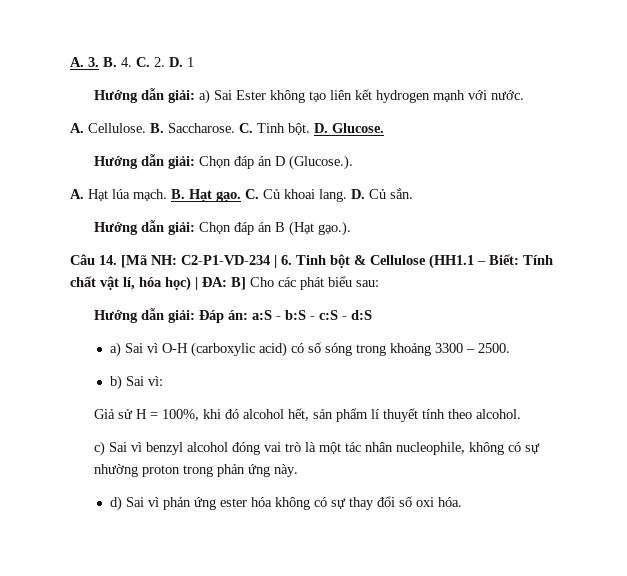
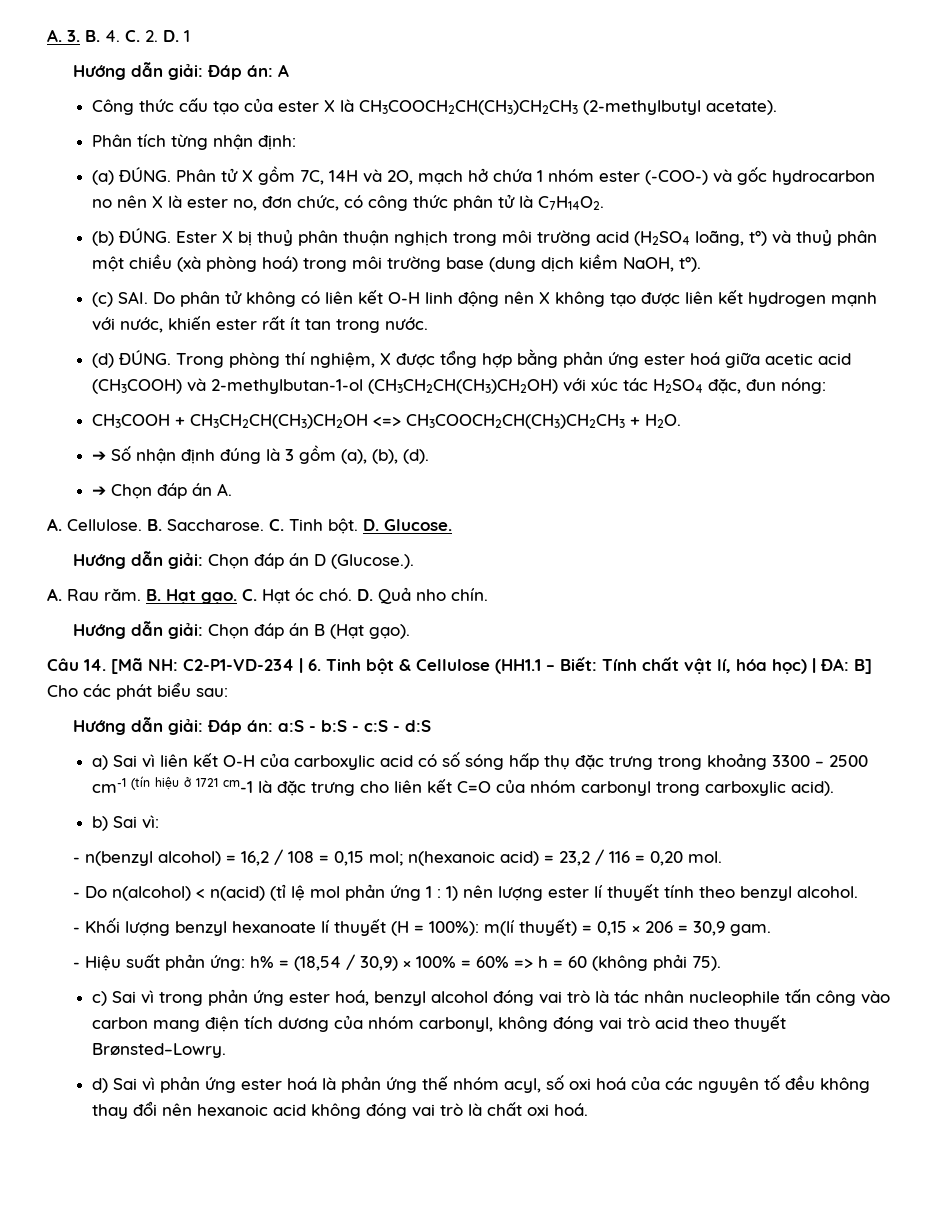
[198,89,266,104] a) Sai Ester -> [207,64,290,80] [92,98,778,115] [92,134,297,150] [92,166,876,185] [92,194,605,211] [92,228,878,246] [92,254,702,272] [92,290,551,307] Đáp án: A // Công thức cấu tạo của ester X là CH3COOCH2CH(CH3)CH2CH3 (2-methylbutyl acetate). // Phân tích từng nhận định: // (a) ĐÚNG. Phân tử X gồm 7C, 14H và 2O, mạch hở chứa 1 nhóm ester (-COO-) và gốc hydrocarbon no nên X là ester no, đơn chức, có công thức phân tử là C7H14O2. // (b) ĐÚNG. Ester X bị thuỷ phân thuận nghịch trong môi trường acid (H2SO4 loãng, t°) và thuỷ phân một chiều (xà phòng hoá) trong môi trường base (dung dịch kiềm NaOH, t°). // (c) SAI. Do phân tử không có liên kết O-H linh động nên X
(326, 96) none -> [641,292,681,307] được
[490,90,524,100] nước. -> [120,316,429,333] [92,349,852,368] [92,378,827,394] [92,414,682,429] [92,445,430,464] [92,483,233,499] nước, khiến ester rất ít tan trong nước. // (d) ĐÚNG. Trong phòng thí nghiệm, X được tổng hợp bằng phản ứng ester hoá giữa acetic acid (CH3COOH) và 2-methylbutan-1-ol (CH3CH2CH(CH3)CH2OH) với xúc tác H2SO4 đặc, đun nóng: // CH3COOH + CH3CH2CH(CH3)CH2OH <=> CH3COOCH2CH(CH3)CH2CH3 + H2O. // ➔ Số nhận định đúng là 3 gồm (a), (b), (d). // ➔ Chọn đáp án A.
[88,189,167,201] Hạt lúa mạch. -> [67,588,141,601] Rau răm.
[263,188,413,202] Củ khoai lang. D. Củ sắn. -> [262,587,488,604] Hạt óc chó. D. Quả nho chín.
[317,221,351,236] gạo.). -> [369,624,411,639] gạo).
[161,342,510,357] [109,375,163,390] [93,408,368,422] O-H (carboxylic acid) có số sóng trong khoảng 3300 – 2500. // b) Sai vì: // Giả sử H = 100%, khi đó alcohol hết, sản phẩm -> [160,752,869,770] [92,776,835,796] [92,815,160,831] [73,849,723,866] [73,884,590,901] liên kết O-H của carboxylic acid có số sóng hấp thụ đặc trưng trong khoảng 3300 – 2500 cm-1 (tín hiệu ở 1721 cm-1 là đặc trưng cho liên kết C=O của nhóm carbonyl trong carboxylic acid). // b) Sai vì: // - n(benzyl alcohol) = 16,2 / 108 = 0,15 mol; n(hexanoic acid) = 23,2 / 116 = 0,20 mol. // - Do n(alcohol) < n(acid) (tỉ lệ mol phản ứng 1 : 1) nên lượng ester
(472, 414) none -> [740,886,793,901] benzyl
[93,441,142,456] c) Sai vì -> [73,918,772,936] [73,954,722,971] [92,989,370,1006] - Khối lượng benzyl hexanoate lí thuyết (H = 100%): m(lí thuyết) = 0,15 × 206 = 30,9 gam. // - Hiệu suất phản ứng: h% = (18,54 / 30,9) × 100% = 60% => h = 60 (không phải 75). // c) Sai vì trong phản ứng ester hoá,
[318,442,341,454] một -> (610, 996) none
[395,442,540,455] [93,464,298,477] nucleophile, không có sự nhường proton trong phản ứng này. -> [689,989,891,1006] [92,1015,787,1032] [92,1043,227,1058] nucleophile tấn công vào carbon mang điện tích dương của nhóm carbonyl, không đóng vai trò acid theo thuyết Brønsted–Lowry.
[250,496,462,510] hóa không có sự thay đổi số oxi hóa. -> [287,1075,871,1093] [92,1101,589,1119] hoá là phản ứng thế nhóm acyl, số oxi hoá của các nguyên tố đều không thay đổi nên hexanoic acid không đóng vai trò là chất oxi hoá.

